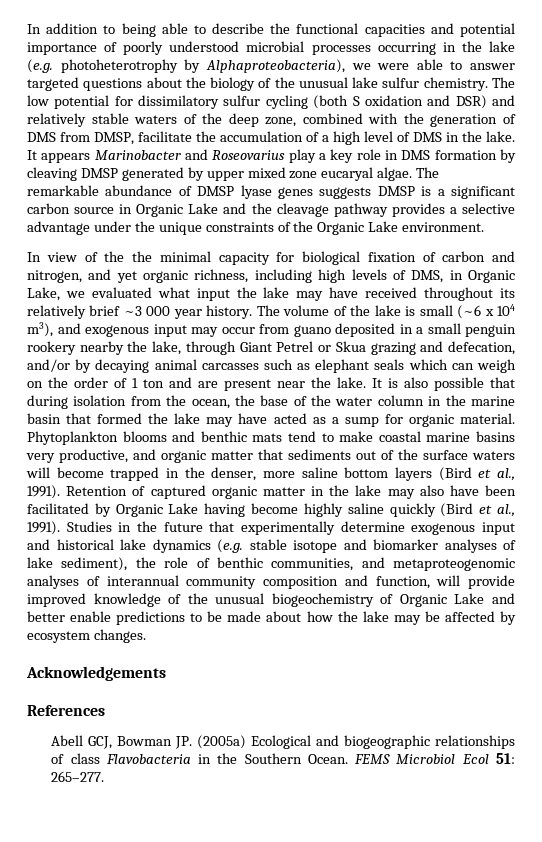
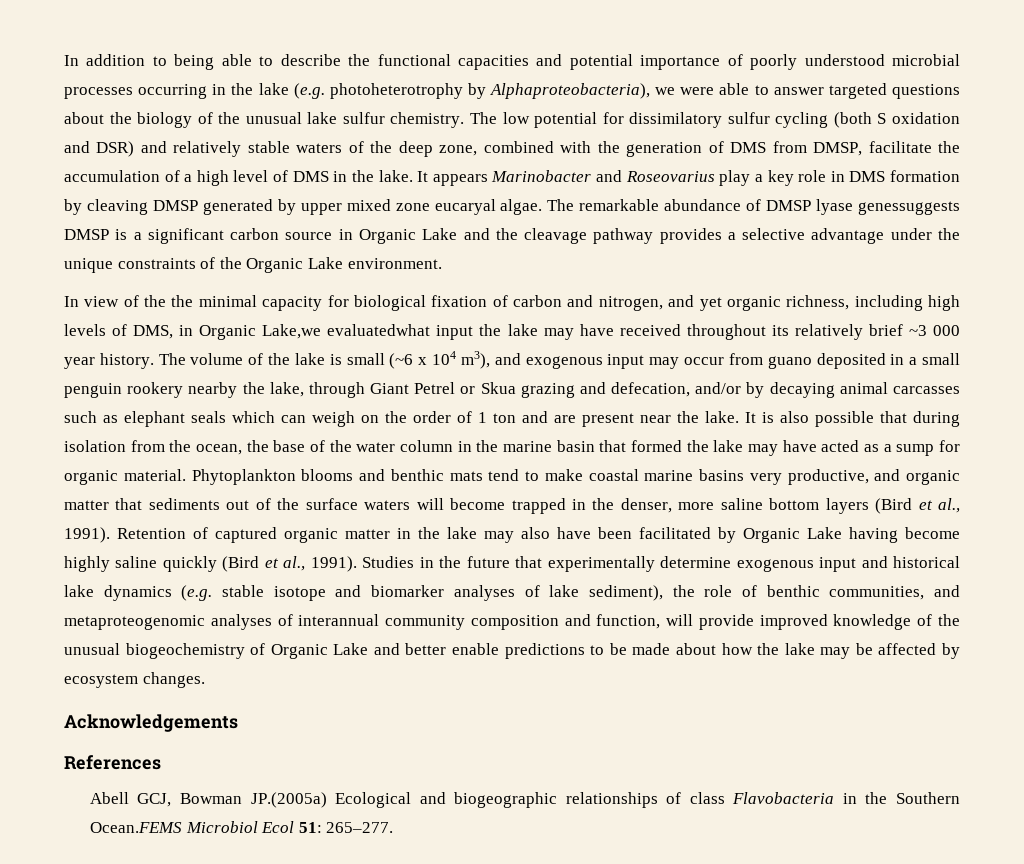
[278,187,372,199] genes suggests -> [858,201,960,215] genessuggests
[27,287,190,301] Lake, we evaluated what -> [262,324,431,339] Lake,we evaluatedwhat
[175,735,247,749] JP. (2005a) -> [250,792,327,808] JP.(2005a)
[307,754,391,764] Ocean. FEMS -> [89,822,182,833] Ocean.FEMS

